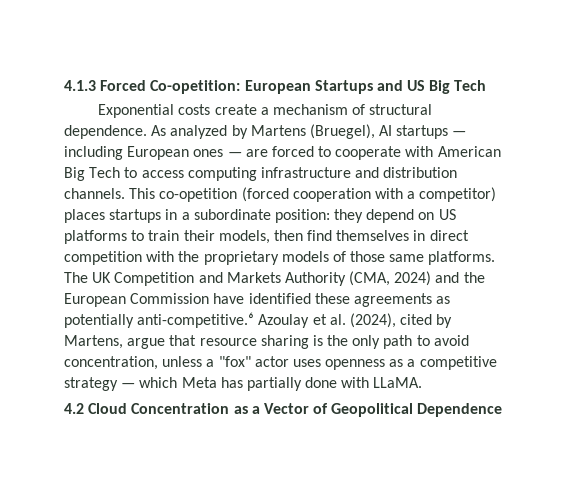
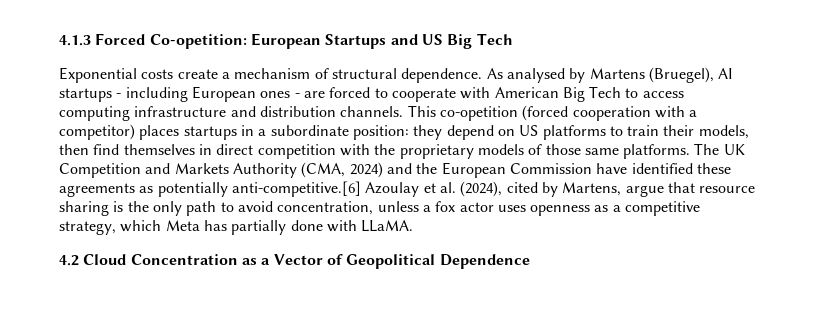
[170,125,228,139] analyzed -> [506,68,565,83] analysed
[452,131,467,136] — -> [116,93,122,98] -
[227,152,242,157] — -> [294,93,300,98] -
[137,312,255,328] anti-competitive.⁶ -> [231,181,361,197] anti-competitive.[6]
[218,356,251,367] "fox" -> [435,201,456,212] fox
[64,377,136,391] strategy — -> [59,221,116,235] strategy,

